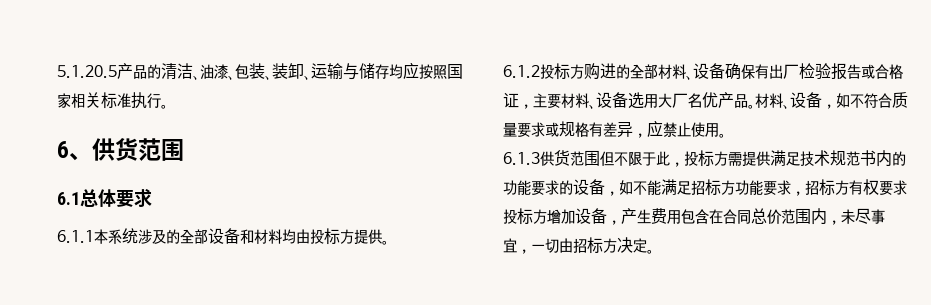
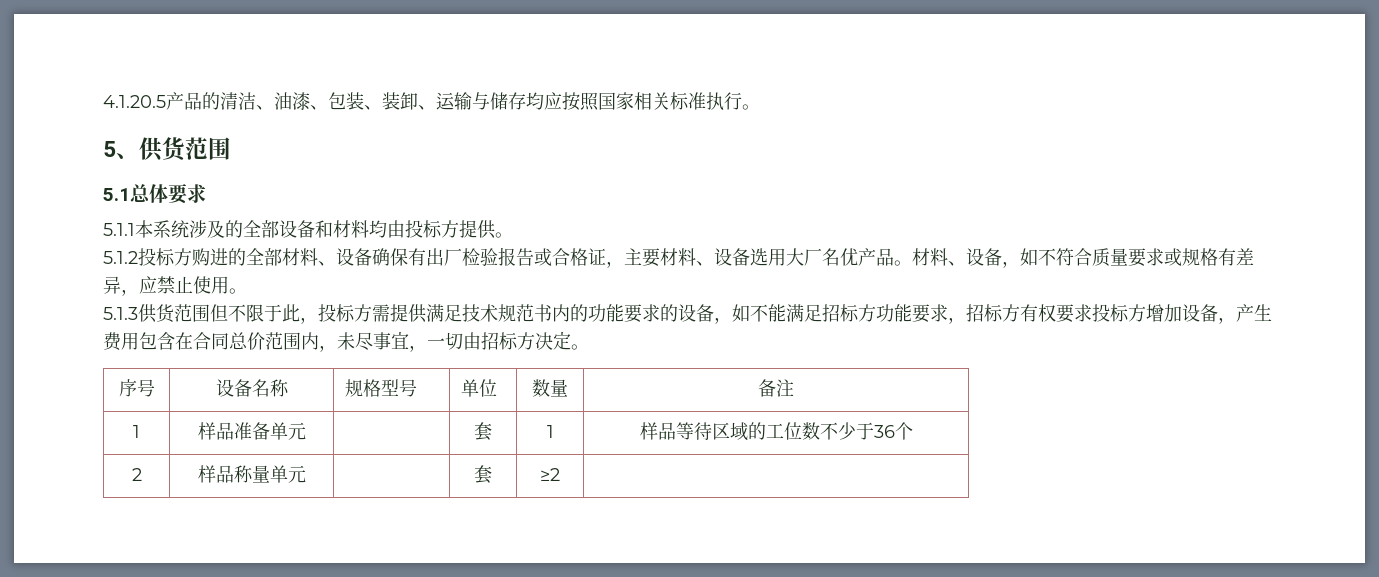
[57,65,117,78] 5.1.20.5 -> [103,95,166,108] 4.1.20.5
[57,141,69,158] 6 -> [103,141,116,157] 5
[57,192,80,205] 6.1 -> [103,188,130,201] 5.1
[57,230,94,243] 6.1.1 -> [103,223,135,236] 5.1.1
[503,65,540,78] 6.1.2 -> [103,251,138,264] 5.1.2
[503,152,540,165] 6.1.3 -> [103,307,138,320] 5.1.3
(654, 251) none -> [118,379,155,397] [215,379,289,397] [344,379,417,397] [460,379,497,397] [532,379,568,397] [758,379,795,397] [133,425,140,438] [197,422,306,440] [474,422,492,441] [546,425,554,438] [639,422,913,441] [131,468,142,481] [197,465,306,483] [474,465,492,484] [540,468,560,481] // 序号 | 设备名称 | 规格型号 | 单位 | 数量 | 备注 // 1 | 样品准备单元 | | 套 | 1 | 样品等待区域的工位数不少于36个 // 2 | 样品称量单元 | | 套 | ≥2 |

